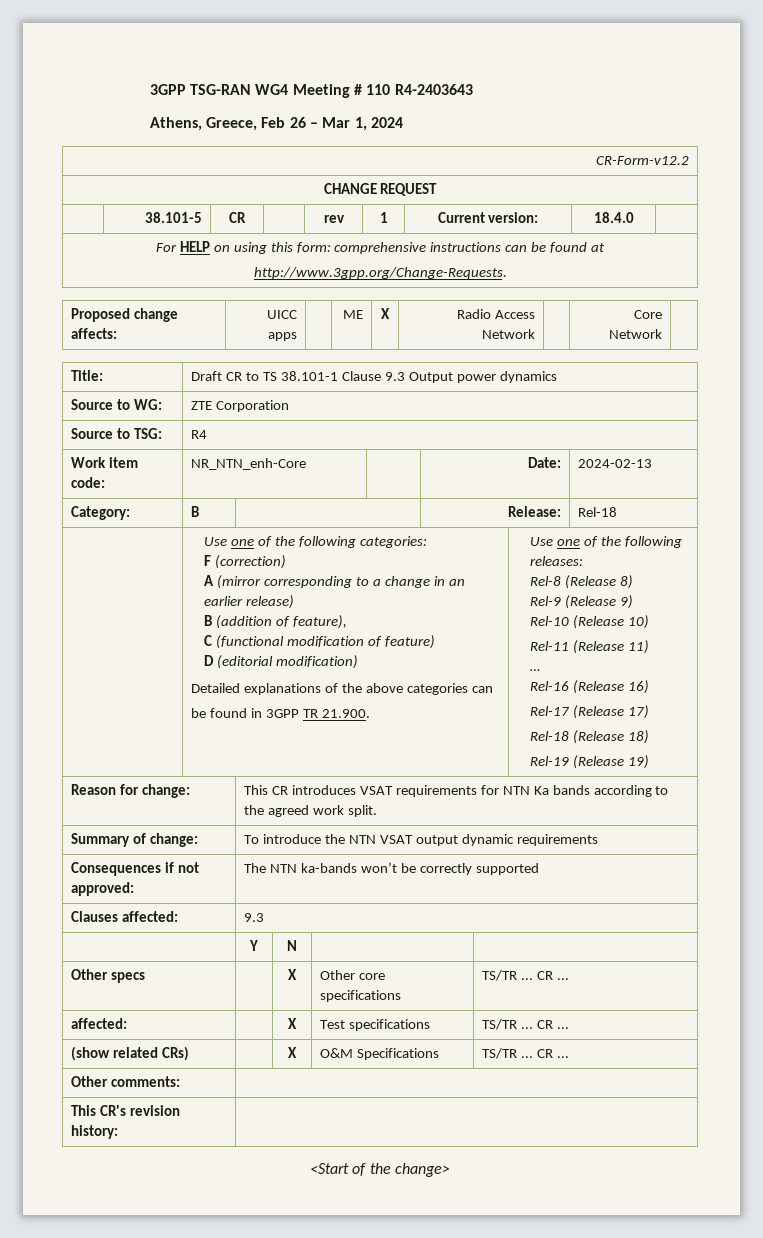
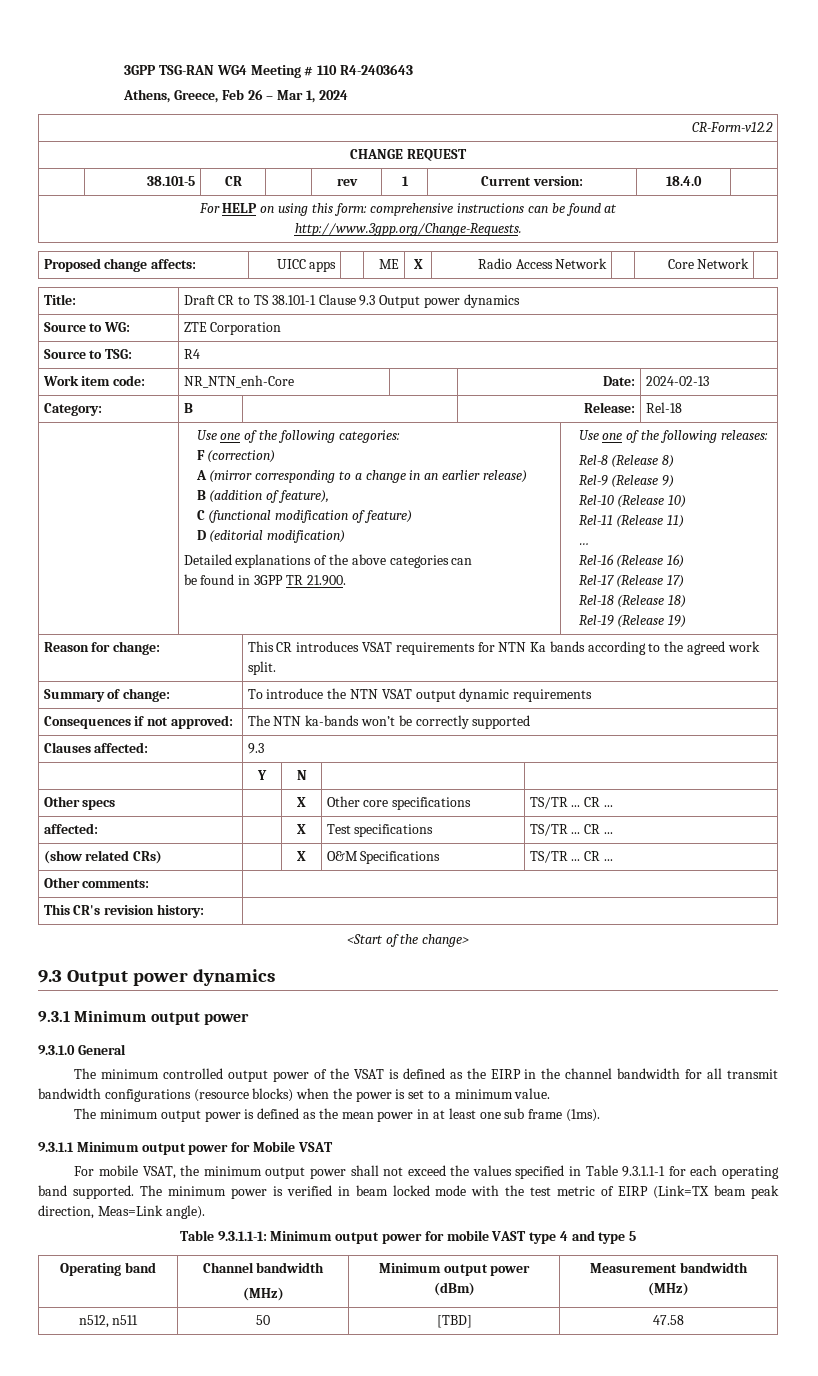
(450, 1170) none -> [38,969,276,986] [38,1010,249,1025] [38,1044,126,1055] [74,1068,779,1082] [38,1088,551,1102] [74,1108,600,1122] [38,1141,333,1155] [74,1165,780,1179] [38,1185,779,1199] [38,1205,205,1219] [179,1230,637,1244] [60,1262,156,1276] [202,1262,325,1273] [242,1287,284,1301] [378,1263,531,1276] [433,1282,475,1296] [590,1262,748,1273] [648,1282,689,1296] [78,1315,139,1328] [256,1315,270,1325] [436,1315,472,1328] [653,1315,684,1325] // 9.3 Output power dynamics // 9.3.1 Minimum output power // 9.3.1.0 General // The minimum controlled output power of the VSAT is defined as the EIRP in the channel bandwidth for all transmit bandwidth configurations (resource blocks) when the power is set to a minimum value. // The minimum output power is defined as the mean power in at least one sub frame (1ms). // 9.3.1.1 Minimum output power for Mobile VSAT // For mobile VSAT, the minimum output power shall not exceed the values specified in Table 9.3.1.1-1 for each operating band supported. The minimum power is verified in beam locked mode with the test metric of EIRP (Link=TX beam peak direction, Meas=Link angle). // Table 9.3.1.1-1: Minimum output power for mobile VAST type 4 and type 5 // Operating band | Channel bandwidth // (MHz) | Minimum output power // (dBm) | Measurement bandwidth // (MHz) // n512, n511 | 50 | [TBD] | 47.58

